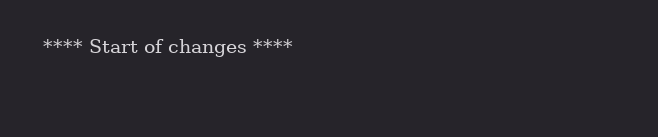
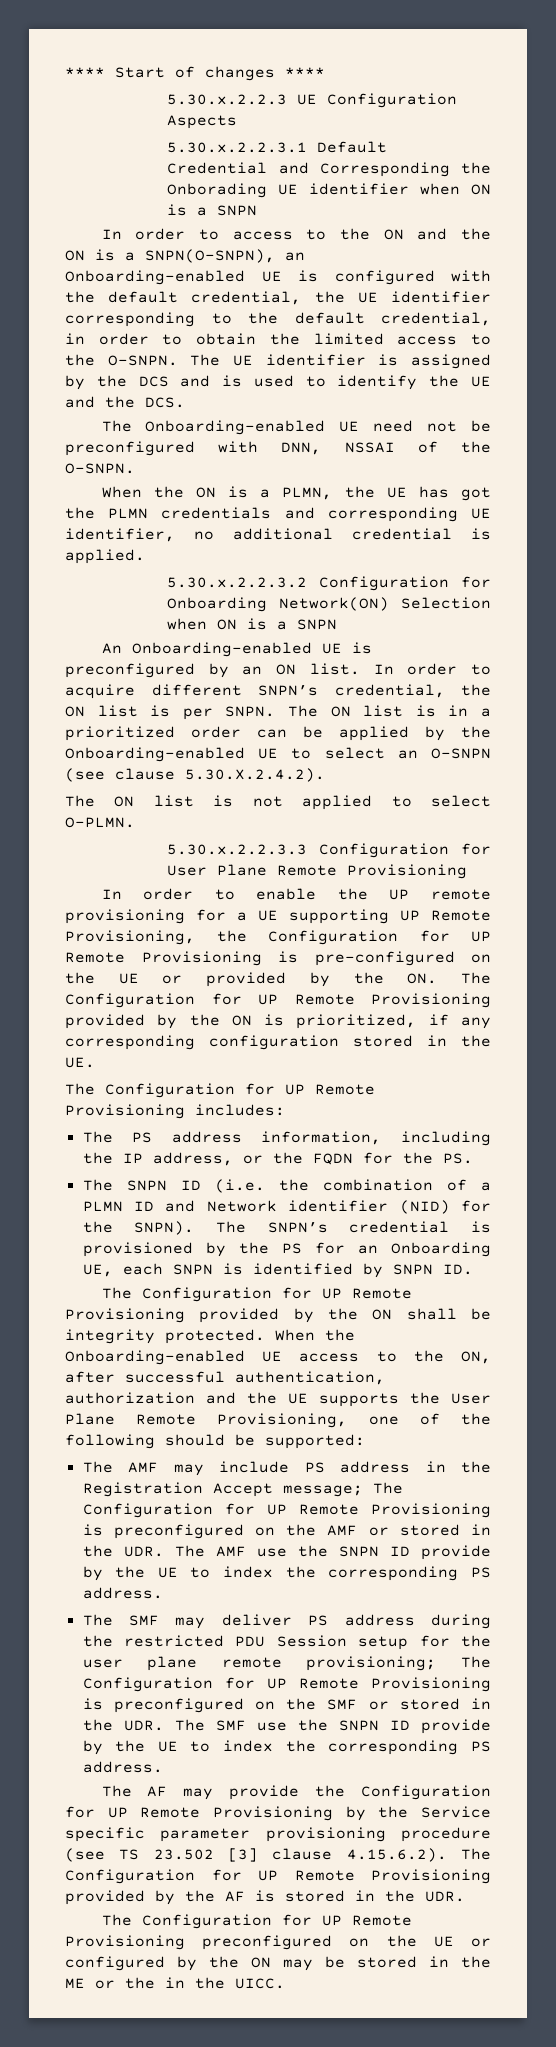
(293, 46) none -> [167,93,458,108] [167,115,238,129] [167,141,388,153] [167,162,491,177] [167,183,491,198] [167,204,258,216] [101,228,492,240] [65,249,305,263] [65,270,491,285] [65,291,491,305] [65,312,491,327] [65,333,492,345] [65,354,491,369] [65,375,491,390] [65,396,185,408] [101,420,491,435] [65,441,491,456] [65,463,135,474] [101,486,491,501] [65,507,491,522] [65,528,491,542] [65,549,145,564] [167,576,491,591] [167,597,491,612] [167,618,338,630] [101,642,372,657] [65,663,492,678] [65,684,491,699] [65,705,492,720] [65,726,491,741] [65,747,491,762] [65,768,325,782] [65,795,492,810] [65,817,135,828] [167,843,491,858] [167,864,468,879] [101,888,491,900] [65,909,491,924] [65,930,491,945] [65,951,491,966] [65,972,492,987] [65,993,491,1008] [65,1014,491,1029] [65,1035,491,1050] [65,1057,95,1068] [65,1083,375,1098] [65,1104,285,1119] [82,1131,491,1146] [82,1152,473,1166] [82,1179,492,1193] [82,1200,491,1214] [82,1221,491,1235] [82,1242,491,1257] [82,1263,473,1278] [101,1287,412,1302] [65,1308,491,1323] [65,1329,355,1344] [65,1350,491,1365] [65,1371,385,1385] [65,1392,491,1407] [65,1413,491,1428] [65,1434,365,1449] [82,1461,491,1476] [82,1482,403,1497] [82,1503,491,1518] [82,1524,491,1539] [82,1545,492,1560] [82,1566,491,1581] [82,1587,163,1599] [82,1614,491,1629] [82,1635,491,1650] [82,1656,491,1671] [82,1677,491,1692] [82,1698,491,1713] [82,1719,492,1734] [82,1740,491,1755] [82,1761,163,1773] [101,1785,491,1800] [65,1806,492,1821] [65,1827,491,1842] [65,1848,491,1862] [65,1869,491,1884] [65,1890,465,1905] [101,1914,412,1929] [65,1935,491,1950] [65,1956,491,1971] [65,1977,285,1989] // 5.30.x.2.2.3 UE Configuration Aspects // 5.30.x.2.2.3.1 Default Credential and Corresponding the Onborading UE identifier when ON is a SNPN // In order to access to the ON and the ON is a SNPN(O-SNPN), an Onboarding-enabled UE is configured with the default credential, the UE identifier corresponding to the default credential, in order to obtain the limited access to the O-SNPN. The UE identifier is assigned by the DCS and is used to identify the UE and the DCS. // The Onboarding-enabled UE need not be preconfigured with DNN, NSSAI of the O-SNPN. // When the ON is a PLMN, the UE has got the PLMN credentials and corresponding UE identifier, no additional credential is applied. // 5.30.x.2.2.3.2 Configuration for Onboarding Network(ON) Selection when ON is a SNPN // An Onboarding-enabled UE is preconfigured by an ON list. In order to acquire different SNPN’s credential, the ON list is per SNPN. The ON list is in a prioritized order can be applied by the Onboarding-enabled UE to select an O-SNPN (see clause 5.30.X.2.4.2). // The ON list is not applied to select O-PLMN. // 5.30.x.2.2.3.3 Configuration for User Plane Remote Provisioning // In order to enable the UP remote provisioning for a UE supporting UP Remote Provisioning, the Configuration for UP Remote Provisioning is pre-configured on the UE or provided by the ON. The Configuration for UP Remote Provisioning provided by the ON is prioritized, if any corresponding configuration stored in the UE. // The Configuration for UP Remote Provisioning includes: // The PS address information, including the IP address, or the FQDN for the PS. // The SNPN ID (i.e. the combination of a PLMN ID and Network identifier (NID) for the SNPN). The SNPN’s credential is provisioned by the PS for an Onboarding UE, each SNPN is identified by SNPN ID. // The Configuration for UP Remote Provisioning provided by the ON shall be integrity protected. When the Onboarding-enabled UE access to the ON, after successful authentication, authorization and the UE supports the User Plane Remote Provisioning, one of the following should be supported: // The AMF may include PS address in the Registration Accept message; The Configuration for UP Remote Provisioning is preconfigured on the AMF or stored in the UDR. The AMF use the SNPN ID provide by the UE to index the corresponding PS address. // The SMF may deliver PS address during the restricted PDU Session setup for the user plane remote provisioning; The Configuration for UP Remote Provisioning is preconfigured on the SMF or stored in the UDR. The SMF use the SNPN ID provide by the UE to index the corresponding PS address. // The AF may provide the Configuration for UP Remote Provisioning by the Service specific parameter provisioning procedure (see TS 23.502 [3] clause 4.15.6.2). The Configuration for UP Remote Provisioning provided by the AF is stored in the UDR. // The Configuration for UP Remote Provisioning preconfigured on the UE or configured by the ON may be stored in the ME or the in the UICC.

